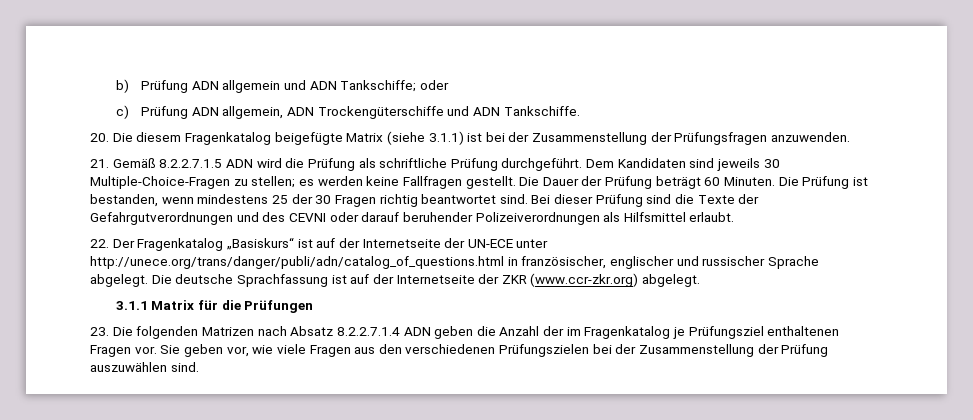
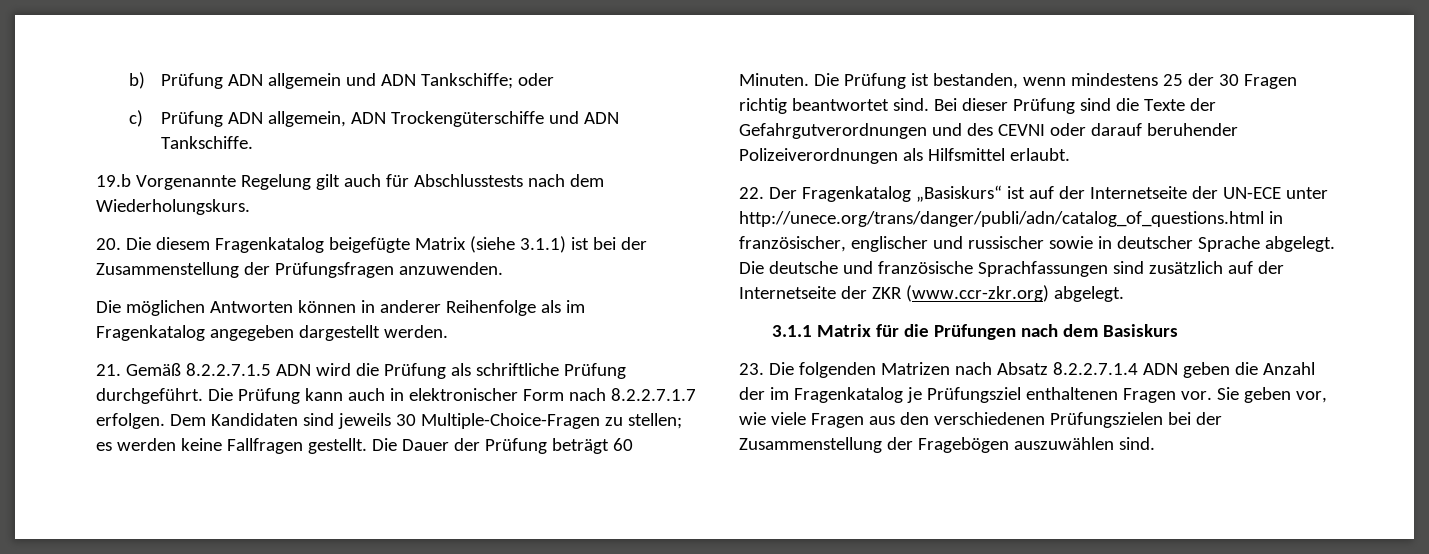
(580, 111) none -> [96,174,604,190] [96,199,250,215] // 19.b Vorgenannte Regelung gilt auch für Abschlusstests nach dem Wiederholungskurs.
(851, 137) none -> [96,300,585,316] [96,325,448,341] // Die möglichen Antworten können in anderer Reihenfolge als im Fragenkatalog angegeben dargestellt werden.
(583, 164) none -> [207,388,696,404] [96,413,165,429] Die Prüfung kann auch in elektronischer Form nach 8.2.2.7.1.7 erfolgen.
(766, 261) none -> [1048,236,1193,249] sowie in deutscher
[236,274,347,287] Sprachfassung ist -> [842,261,1223,277] und französische Sprachfassungen sind zusätzlich
(314, 306) none -> [1020,324,1178,337] nach dem Basiskurs
[781,344,829,357] Prüfung -> [917,437,1009,453] Fragebögen

